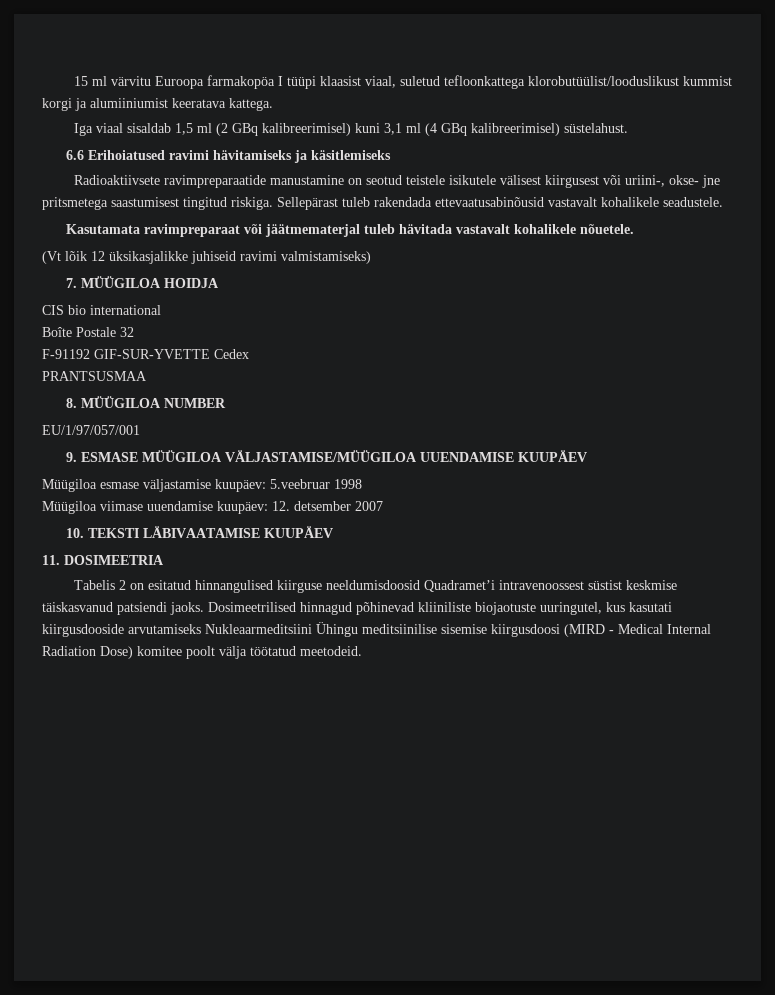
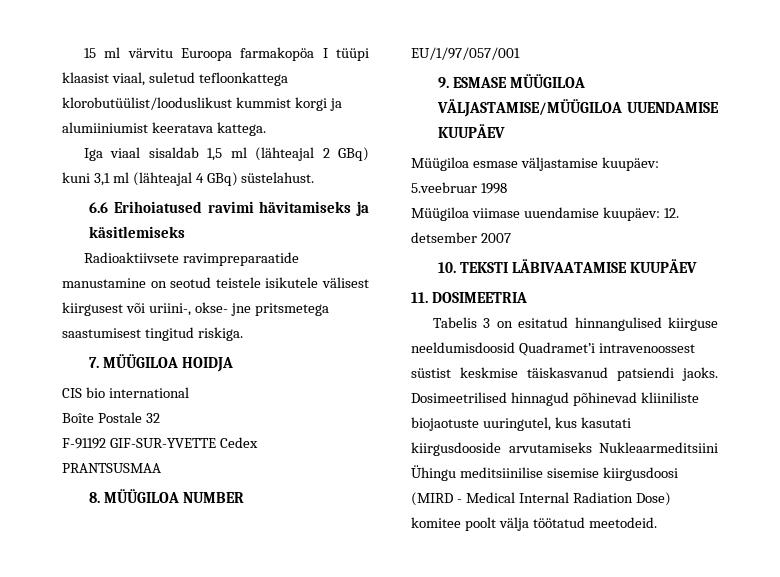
[215,123,560,136] (2 GBq kalibreerimisel) kuni 3,1 ml (4 GBq kalibreerimisel) -> [255,147,369,161] [62,172,238,186] (lähteajal 2 GBq) kuni 3,1 ml (lähteajal 4 GBq)
[277,197,723,210] [65,224,634,237] [42,251,371,264] Sellepärast tuleb rakendada ettevaatusabinõusid vastavalt kohalikele seadustele. // Kasutamata ravimpreparaat või jäätmematerjal tuleb hävitada vastavalt kohalikele nõuetele. // (Vt lõik 12 üksikasjalikke juhiseid ravimi valmistamiseks) -> (243, 334) none
[118,580,126,590] 2 -> [483,318,491,328] 3

